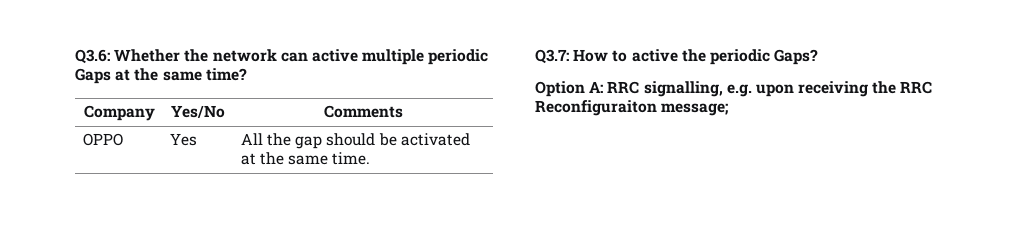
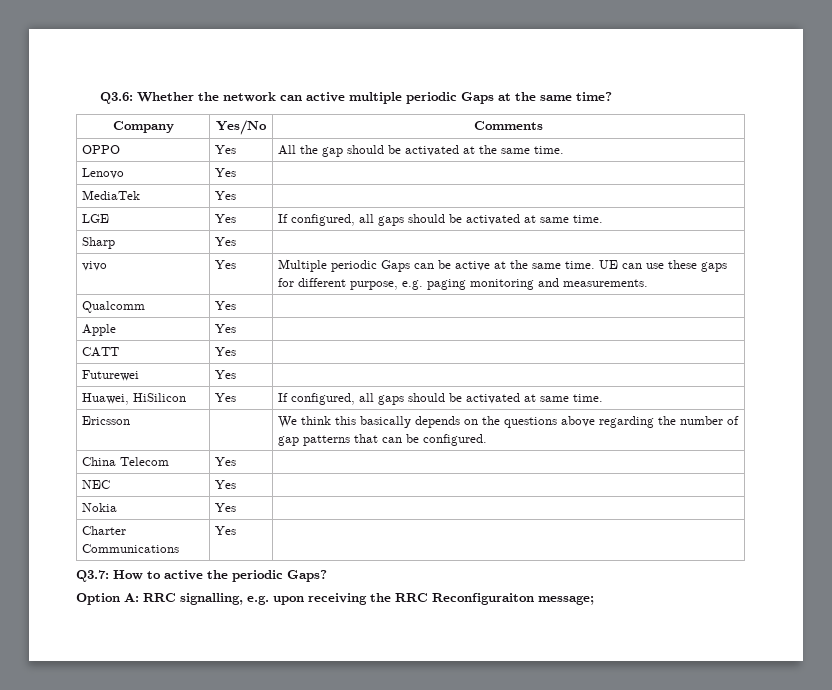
(371, 158) none -> [82,168,125,179] [215,168,237,177] [82,190,141,200] [215,191,237,200] [82,214,110,223] [215,214,237,223] [278,214,604,226] [82,237,116,249] [215,237,237,246] [82,261,108,271] [215,260,237,269] [278,259,728,272] [278,278,649,290] [82,301,146,313] [215,301,237,310] [82,324,117,336] [215,324,237,333] [82,347,120,357] [215,347,237,356] [82,370,140,381] [215,370,237,379] [82,393,187,405] [215,393,237,402] [278,393,604,405] [82,416,131,425] [278,416,740,428] [278,434,488,446] [82,457,170,466] [215,457,237,466] [82,480,111,489] [215,480,237,489] [82,503,118,512] [215,503,237,512] [82,526,127,535] [82,544,180,553] [215,526,237,535] // Lenovo | Yes | // MediaTek | Yes | // LGE | Yes | If configured, all gaps should be activated at same time. // Sharp | Yes | // vivo | Yes | Multiple periodic Gaps can be active at the same time. UE can use these gaps for different purpose, e.g. paging monitoring and measurements. // Qualcomm | Yes | // Apple | Yes | // CATT | Yes | // Futurewei | Yes | // Huawei, HiSilicon | Yes | If configured, all gaps should be activated at same time. // Ericsson | | We think this basically depends on the questions above regarding the number of gap patterns that can be configured. // China Telecom | Yes | // NEC | Yes | // Nokia | Yes | // Charter Communications | Yes |

